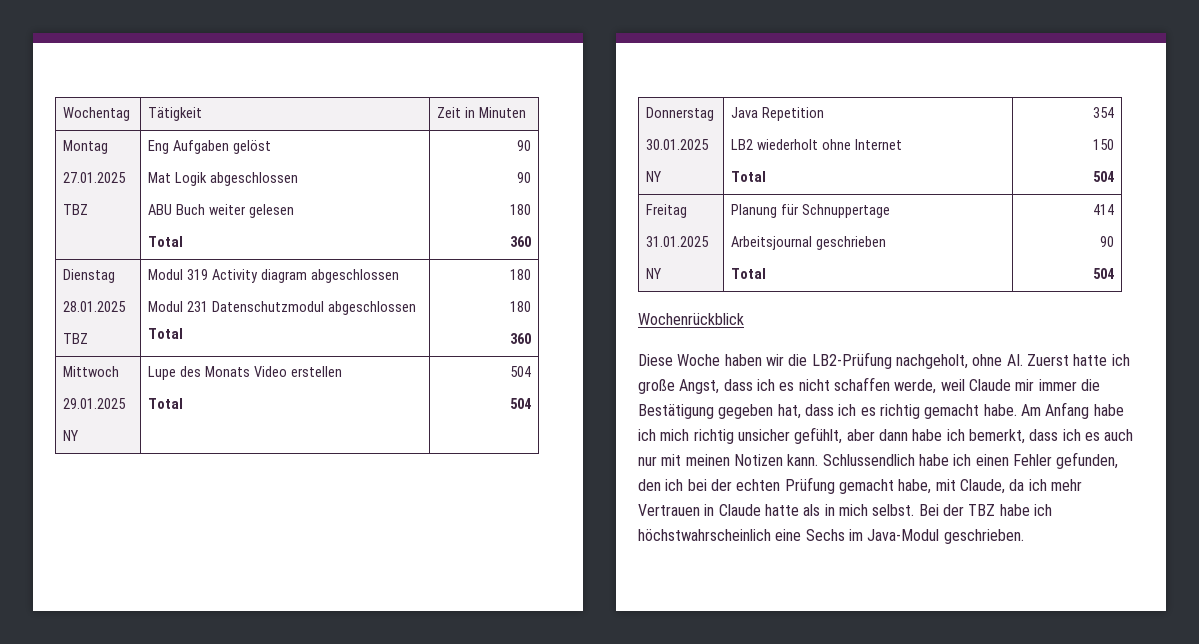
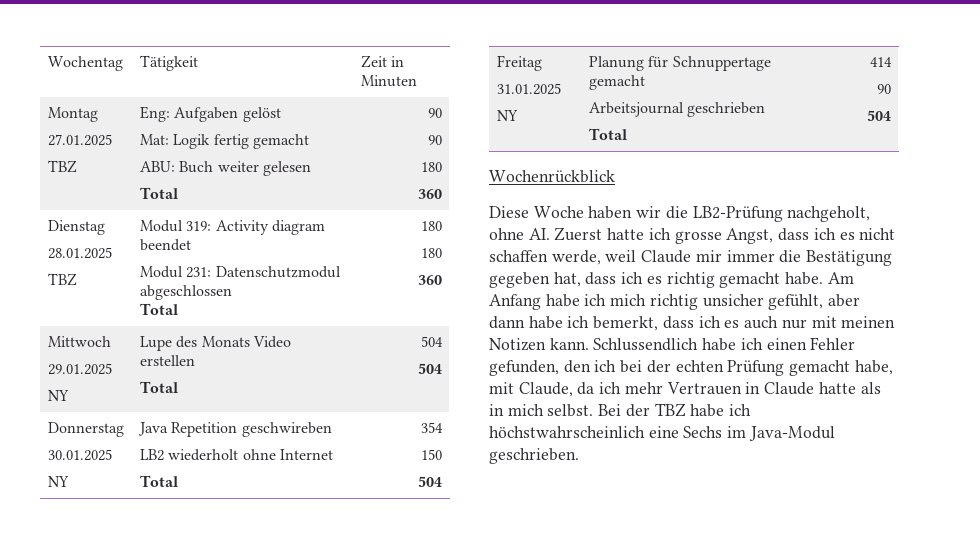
[148,140,170,154] Eng -> [139,106,170,122] Eng:
[148,172,299,186] [148,204,173,215] Mat Logik abgeschlossen // ABU -> [139,134,309,149] [139,161,175,172] Mat: Logik fertig gemacht // ABU:
[187,269,209,280] 319 -> [186,221,212,231] 319:
[311,269,400,283] [148,301,209,312] abgeschlossen // Modul 231 -> [139,239,191,251] [139,266,212,278] beendet // Modul 231:
(825, 114) none -> [241,422,332,437] geschwireben
(891, 211) none -> [588,75,645,90] gemacht
[638,379,675,394] große -> [674,231,722,244] grosse

